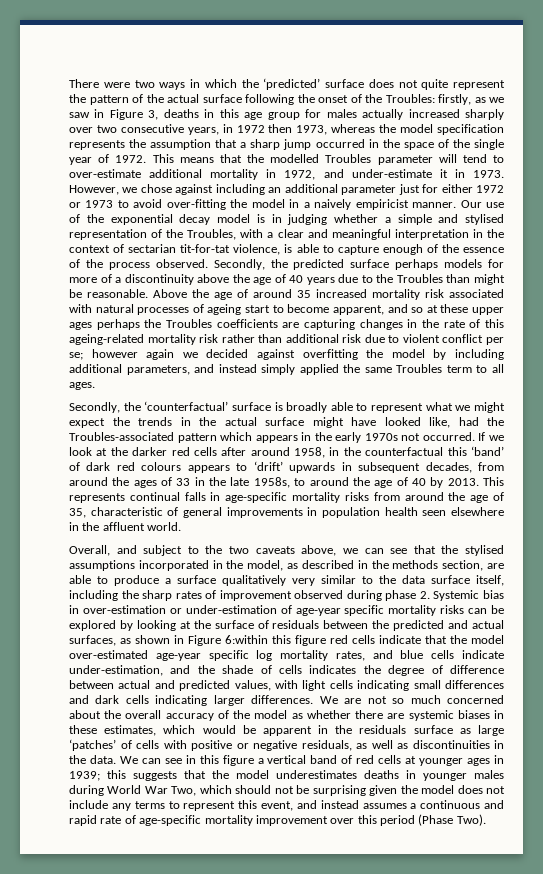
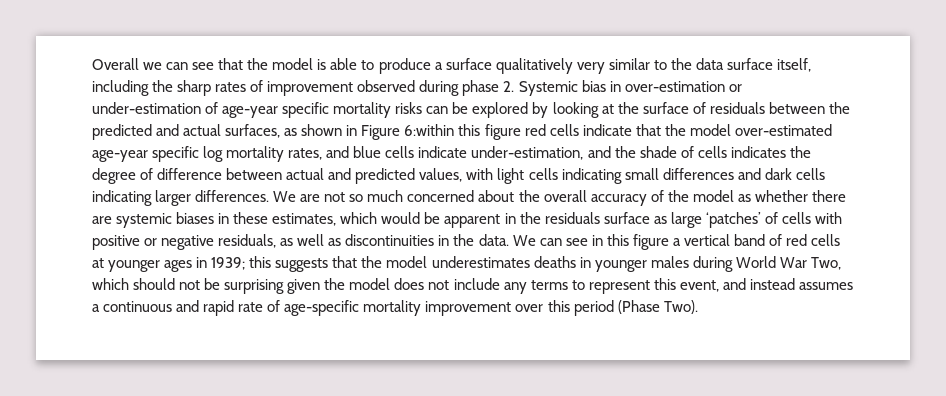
[69,78,505,90] [69,94,504,105] [69,109,504,120] [69,124,505,135] [69,139,505,150] [69,154,505,165] [69,169,504,180] [69,184,504,195] [69,199,504,210] [69,214,504,225] [69,229,504,240] [69,244,504,255] [69,259,504,270] [69,274,506,285] [69,289,504,300] [69,304,505,315] [69,319,505,330] [69,334,505,345] [69,349,505,360] [69,364,505,375] [69,382,95,390] [69,401,505,413] [69,417,504,428] [69,432,505,443] [69,446,504,458] [69,461,504,473] [69,477,505,488] [69,492,504,503] [69,507,505,518] [69,522,182,531] [69,545,337,556] There were two ways in which the ‘predicted’ surface does not quite represent the pattern of the actual surface following the onset of the Troubles: firstly, as we saw in Figure 3, deaths in this age group for males actually increased sharply over two consecutive years, in 1972 then 1973, whereas the model specification represents the assumption that a sharp jump occurred in the space of the single year of 1972. This means that the modelled Troubles parameter will tend to over-estimate additional mortality in 1972, and under-estimate it in 1973. However, we chose against including an additional parameter just for either 1972 or 1973 to avoid over-fitting the model in a naively empiricist manner. Our use of the exponential decay model is in judging whether a simple and stylised representation of the Troubles, with a clear and meaningful interpretation in the context of sectarian tit-for-tat violence, is able to capture enough of the essence of the process observed. Secondly, the predicted surface perhaps models for more of a discontinuity above the age of 40 years due to the Troubles than might be reasonable. Above the age of around 35 increased mortality risk associated with natural processes of ageing start to become apparent, and so at these upper ages perhaps the Troubles coefficients are capturing changes in the rate of this ageing-related mortality risk rather than additional risk due to violent conflict per se; however again we decided against overfitting the model by including additional parameters, and instead simply applied the same Troubles term to all ages. // Secondly, the ‘counterfactual’ surface is broadly able to represent what we might expect the trends in the actual surface might have looked like, had the Troubles-associated pattern which appears in the early 1970s not occurred. If we look at the darker red cells after around 1958, in the counterfactual this ‘band’ of dark red colours appears to ‘drift’ upwards in subsequent decades, from around the ages of 33 in the late 1958s, to around the age of 40 by 2013. This represents continual falls in age-specific mortality risks from around the age of 35, characteristic of general improvements in population health seen elsewhere in the affluent world. // Overall, and subject to the two caveats above, -> [92,58,139,70] Overall
[465,545,505,556] [69,560,504,571] stylised assumptions incorporated in the model, as described in the methods section, are -> [272,58,327,70] model is

